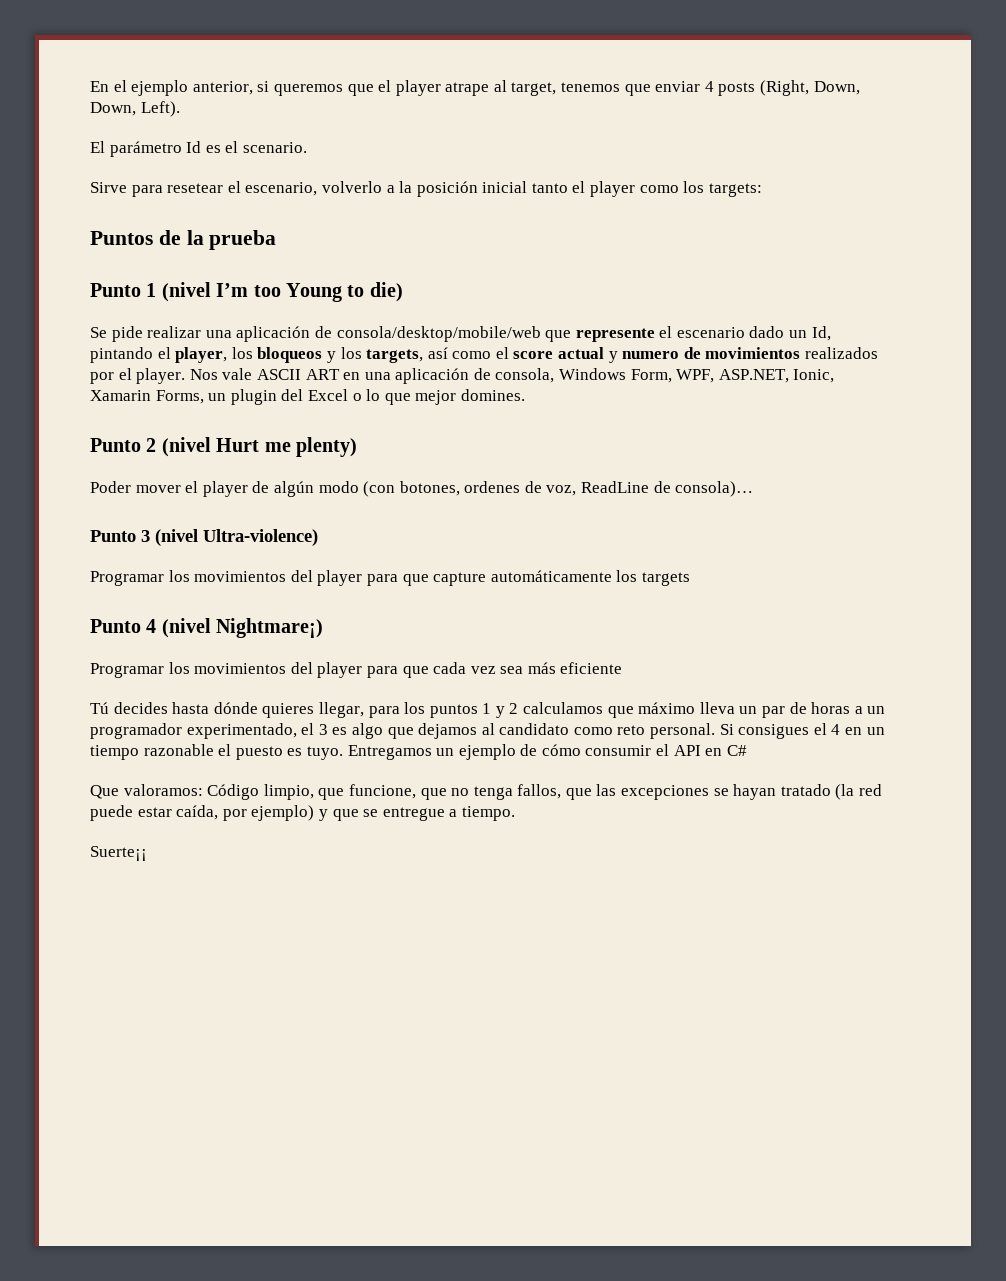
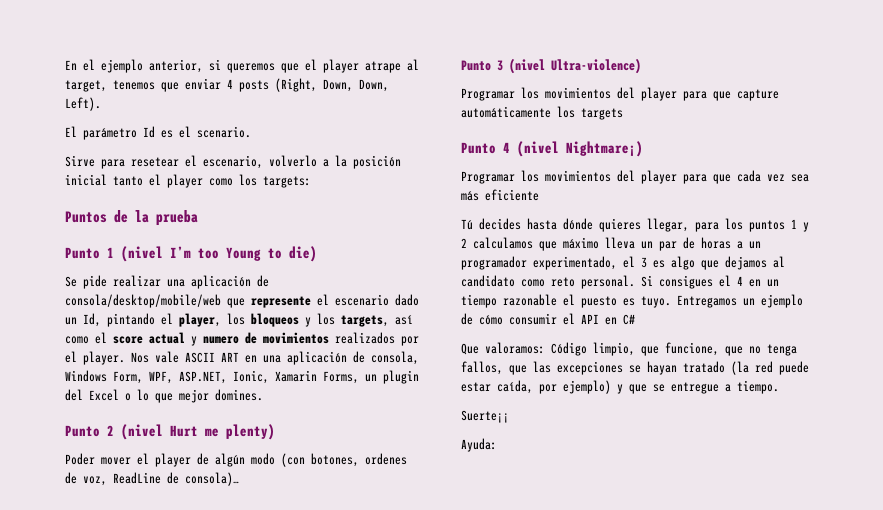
(147, 853) none -> [461,438,497,452] // Ayuda:

